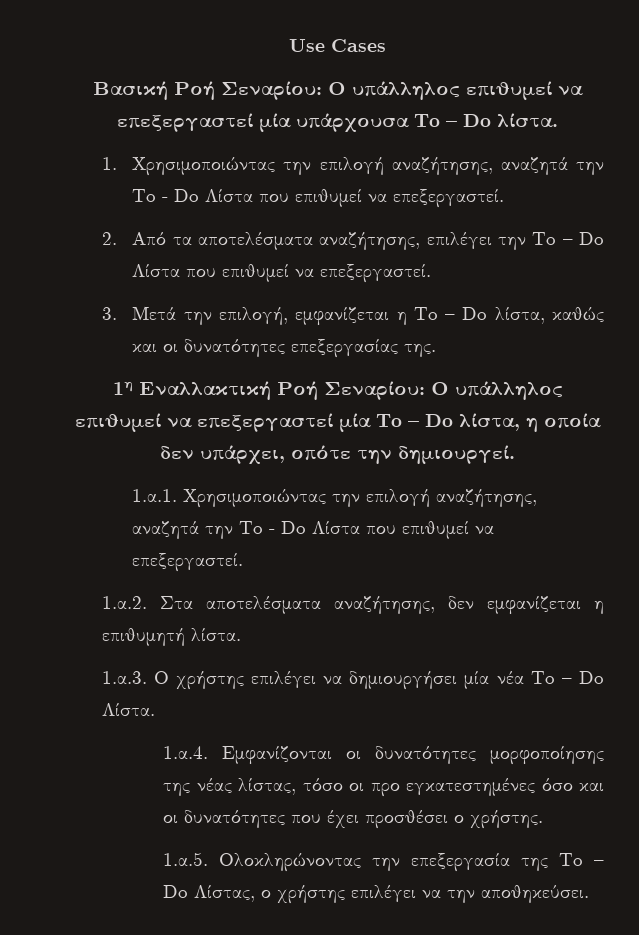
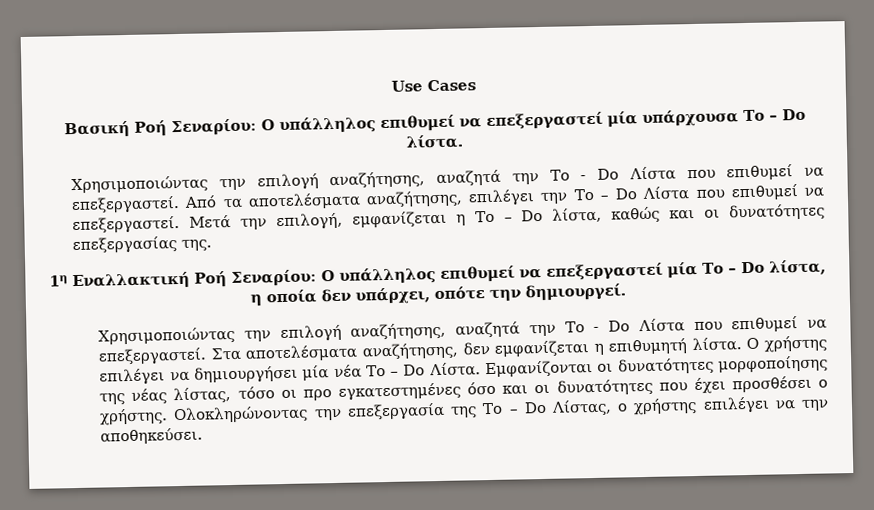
[101,157,117,170] 1. -> (463, 141) none
[101,232,117,245] // 2. -> (181, 205) none
[101,307,117,320] // 3. -> (181, 225) none
[132,489,178,502] 1.α.1. -> (626, 292) none
[101,596,147,609] // 1.α.2. -> (208, 356) none
[101,671,147,684] // 1.α.3. -> (742, 344) none
[163,746,209,759] // 1.α.4. -> (481, 369) none
[163,852,209,866] // 1.α.5. -> (169, 417) none

